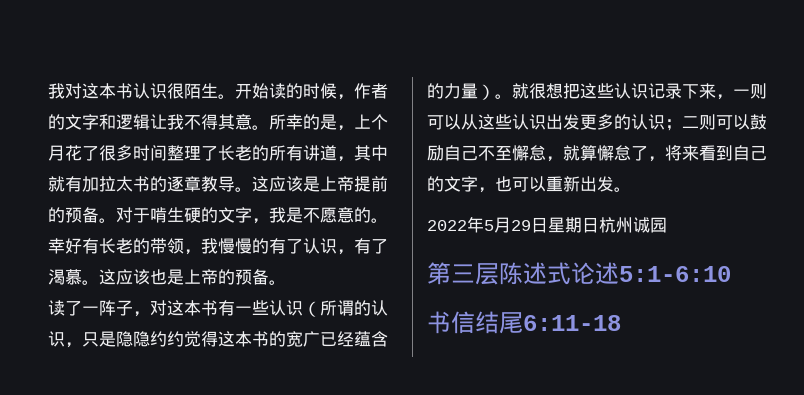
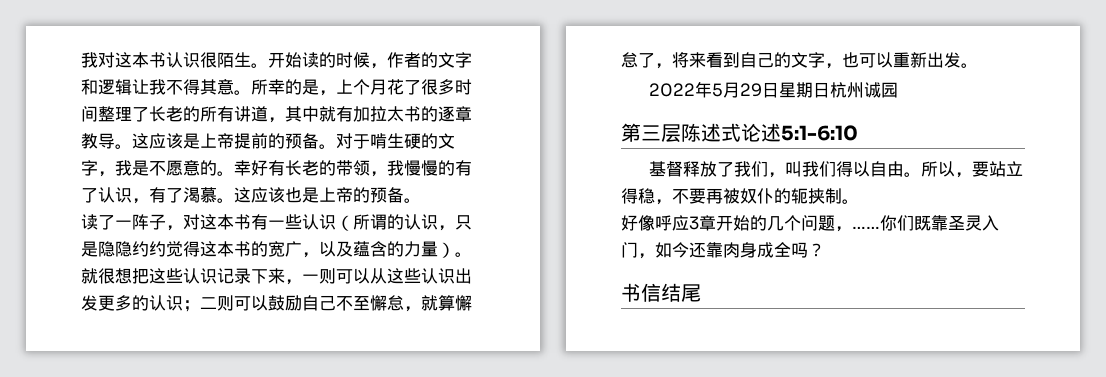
[320,331,354,347] 已经 -> [302,241,353,258] ，以及
(731, 274) none -> [648,161,1023,178] [621,188,859,205] [621,215,999,232] [621,242,825,259] // 基督释放了我们，叫我们得以自由。所以，要站立得稳，不要再被奴仆的轭挟制。 // 好像呼应3章开始的几个问题，……你们既靠圣灵入门，如今还靠肉身成全吗？
[523,315,621,331] 6:11-18 -> (701, 293) none

